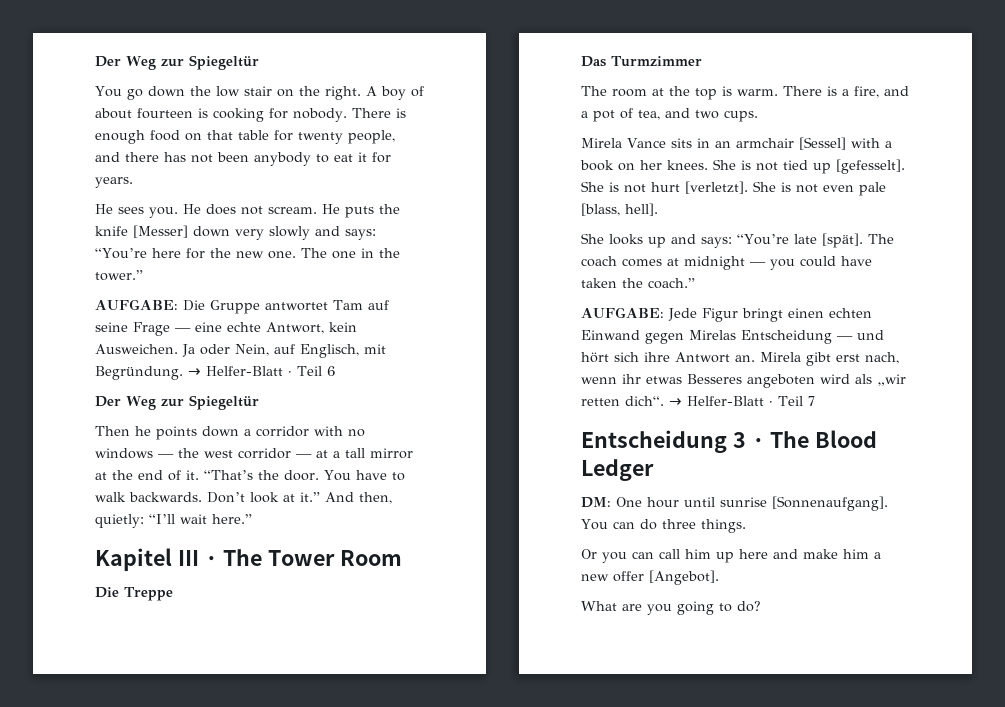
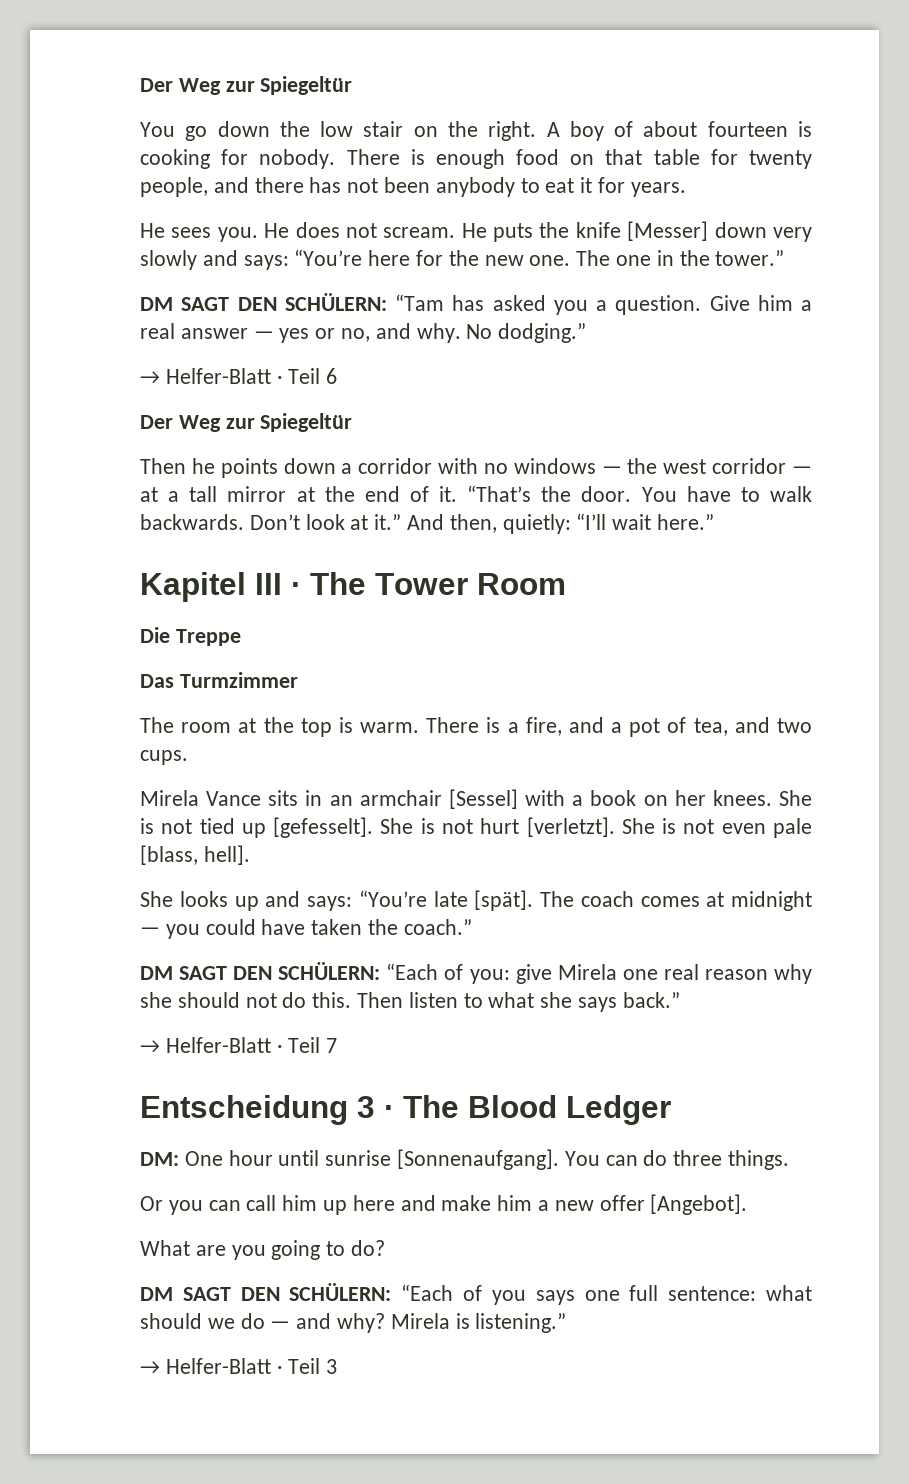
[95,299,389,314] [95,322,357,336] [95,344,386,358] [95,366,183,380] AUFGABE: Die Gruppe antwortet Tam auf seine Frage — eine echte Antwort, kein Ausweichen. Ja oder Nein, auf Englisch, mit Begründung. -> [140,293,812,315] [140,323,587,343] DM SAGT DEN SCHÜLERN: “Tam has asked you a question. Give him a real answer — yes or no, and why. No dodging.” //
[581,307,872,322] [581,330,884,344] [581,352,899,366] [581,374,906,388] [581,396,664,406] AUFGABE: Jede Figur bringt einen echten Einwand gegen Mirelas Entscheidung — und hört sich ihre Antwort an. Mirela gibt erst nach, wenn ihr etwas Besseres angeboten wird als „wir retten dich“. -> [140,962,813,984] [140,992,680,1012] DM SAGT DEN SCHÜLERN: “Each of you: give Mirela one real reason why she should not do this. Then listen to what she says back.” //
(761, 606) none -> [140,1283,812,1305] [140,1313,567,1333] [140,1358,338,1374] // DM SAGT DEN SCHÜLERN: “Each of you says one full sentence: what should we do — and why? Mirela is listening.” // → Helfer-Blatt · Teil 3

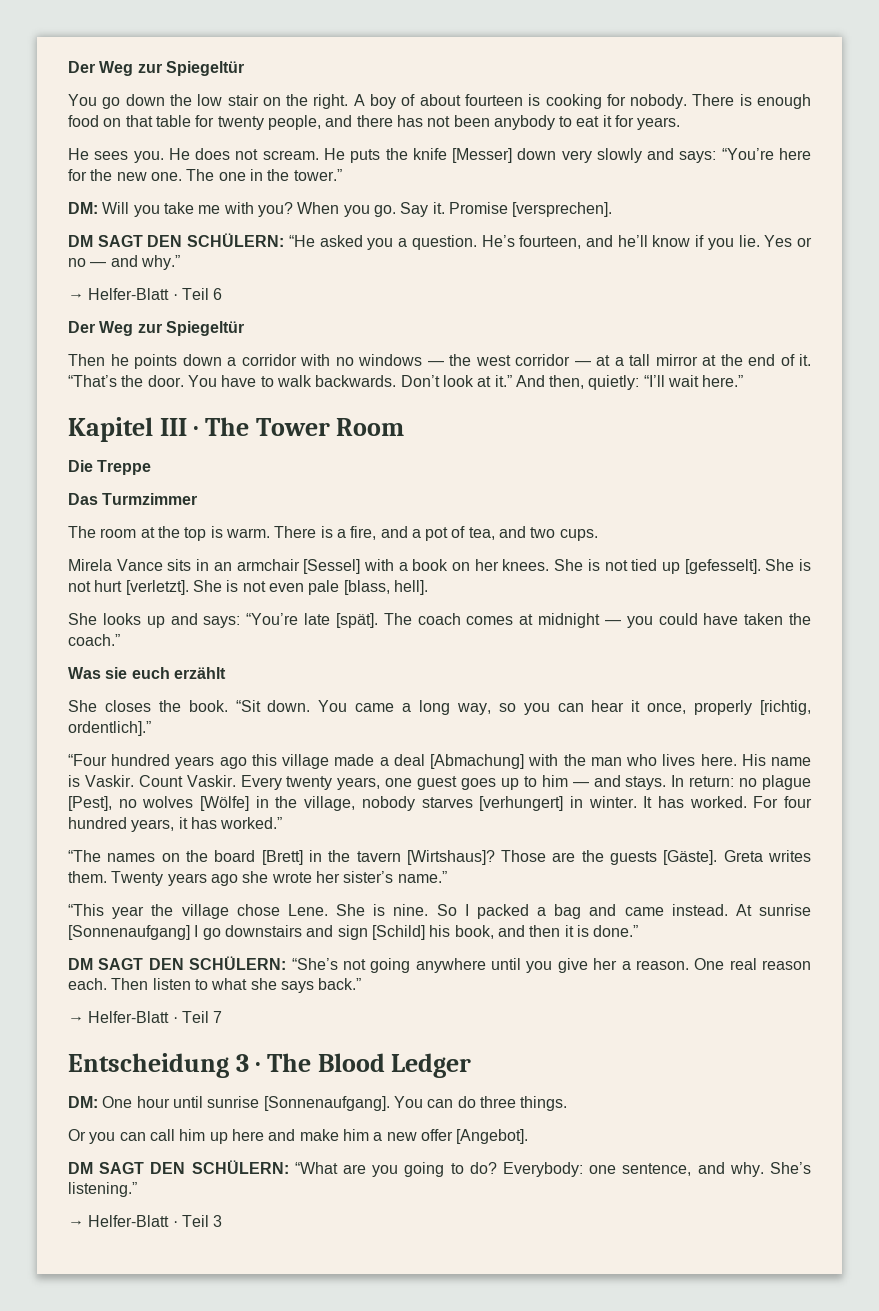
[140,293,485,311] // DM SAGT DEN SCHÜLERN: “Tam has -> [68,202,613,217] [68,233,315,247] // DM: Will you take me with you? When you go. Say it. Promise [versprechen]. // DM SAGT DEN SCHÜLERN: “He
[709,295,812,311] [140,323,587,343] Give him a real answer — yes or no, and why. No dodging.” -> [481,235,812,250] [68,255,180,270] He’s fourteen, and he’ll know if you lie. Yes or no — and why.”
[140,962,813,984] [140,992,352,1008] DM SAGT DEN SCHÜLERN: “Each of you: give Mirela one real reason why she should not do this. -> [68,667,226,679] [68,700,812,715] [68,721,151,736] [68,754,812,769] [68,775,812,790] [68,796,812,811] [68,817,283,832] [68,850,811,865] [68,871,447,886] [68,904,811,919] [68,925,639,940] [68,956,811,973] [68,978,107,990] Was sie euch erzählt // She closes the book. “Sit down. You came a long way, so you can hear it once, properly [richtig, ordentlich].” // “Four hundred years ago this village made a deal [Abmachung] with the man who lives here. His name is Vaskir. Count Vaskir. Every twenty years, one guest goes up to him — and stays. In return: no plague [Pest], no wolves [Wölfe] in the village, nobody starves [verhungert] in winter. It has worked. For four hundred years, it has worked.” // “The names on the board [Brett] in the tavern [Wirtshaus]? Those are the guests [Gäste]. Greta writes them. Twenty years ago she wrote her sister’s name.” // “This year the village chose Lene. She is nine. So I packed a bag and came instead. At sunrise [Sonnenaufgang] I go downstairs and sign [Schild] his book, and then it is done.” // DM SAGT DEN SCHÜLERN: “She’s not going anywhere until you give her a reason. One real reason each.
[140,1240,190,1256] What -> [68,1160,338,1174] DM SAGT DEN SCHÜLERN: “What
[140,1283,812,1305] [140,1313,470,1333] // DM SAGT DEN SCHÜLERN: “Each of you says one full sentence: what should we do — and why? Mirela is -> [502,1162,812,1177] Everybody: one sentence, and why. She’s

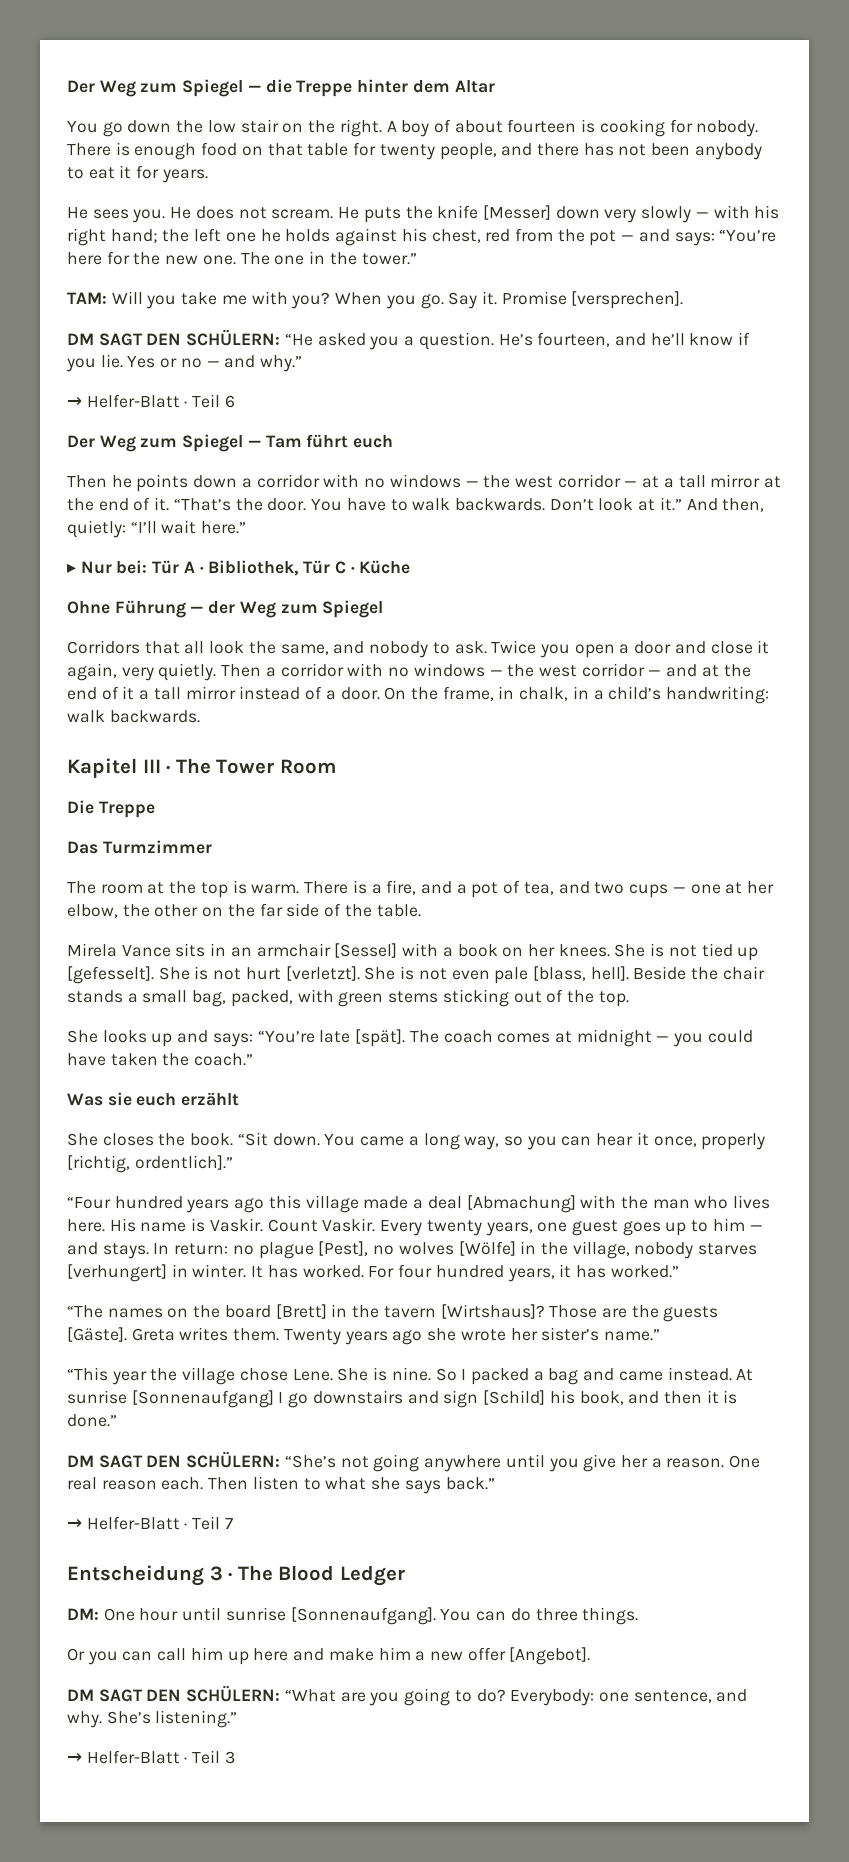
[68,61,244,76] Der Weg zur Spiegeltür -> [67,79,495,97] Der Weg zum Spiegel — die Treppe hinter dem Altar
(642, 155) none -> [695,205,780,219] [67,228,635,246] — with his right hand; the left one he holds against his chest, red from the pot —
[68,202,98,214] DM: -> [67,292,107,304] TAM:
[137,321,244,336] zur Spiegeltür -> [140,434,394,452] zum Spiegel — Tam führt euch
(744, 381) none -> [67,560,411,576] [67,600,384,618] [67,640,770,658] [67,663,751,681] [67,686,770,704] [67,710,200,723] // ▸ Nur bei: Tür A · Bibliothek, Tür C · Küche // Ohne Führung — der Weg zum Spiegel // Corridors that all look the same, and nobody to ask. Twice you open a door and close it again, very quietly. Then a corridor with no windows — the west corridor — and at the end of it a tall mirror instead of a door. On the frame, in chalk, in a child’s handwriting: walk backwards.
[559,529,598,541] cups. -> [629,881,774,898] [67,903,421,918] cups — one at her elbow, the other on the far side of the table.
(428, 587) none -> [633,966,765,980] [67,989,629,1007] Beside the chair stands a small bag, packed, with green stems sticking out of the top.

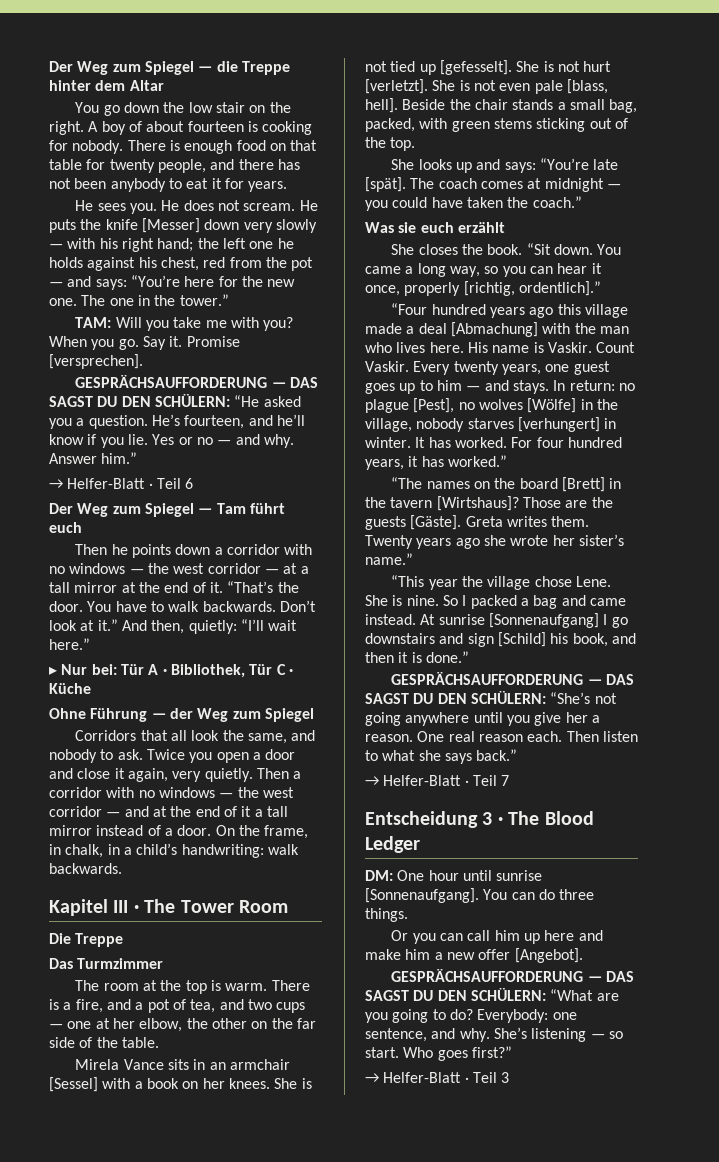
[67,333,143,346] DM SAGT -> [75,375,319,388] [49,396,118,407] GESPRÄCHSAUFFORDERUNG — DAS SAGST DU
[260,355,303,372] why.” -> [263,434,294,448] [49,452,138,464] why. Answer him.”
[67,1455,143,1468] DM SAGT -> [391,672,635,685] [365,693,434,704] GESPRÄCHSAUFFORDERUNG — DAS SAGST DU
[67,1689,143,1702] DM SAGT -> [391,969,635,982] [365,990,434,1001] GESPRÄCHSAUFFORDERUNG — DAS SAGST DU
[155,1710,238,1728] listening.” -> [531,1028,623,1042] [365,1046,512,1061] listening — so start. Who goes first?”

